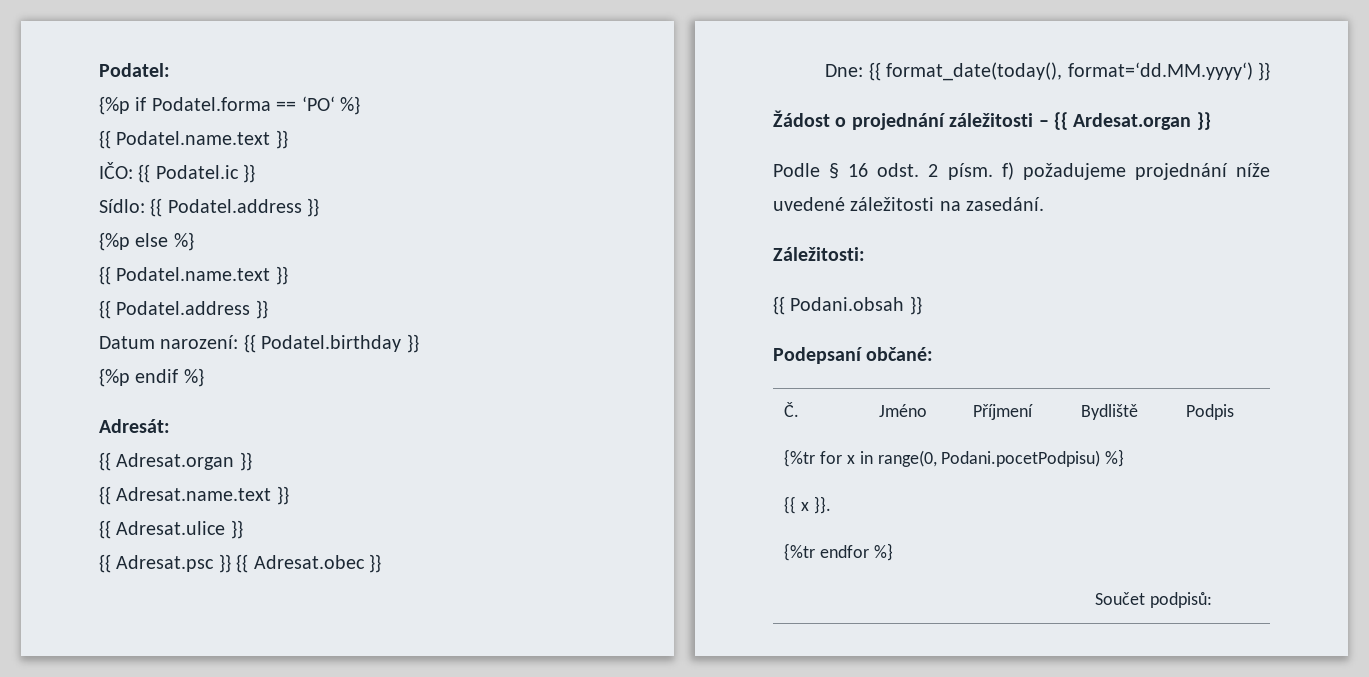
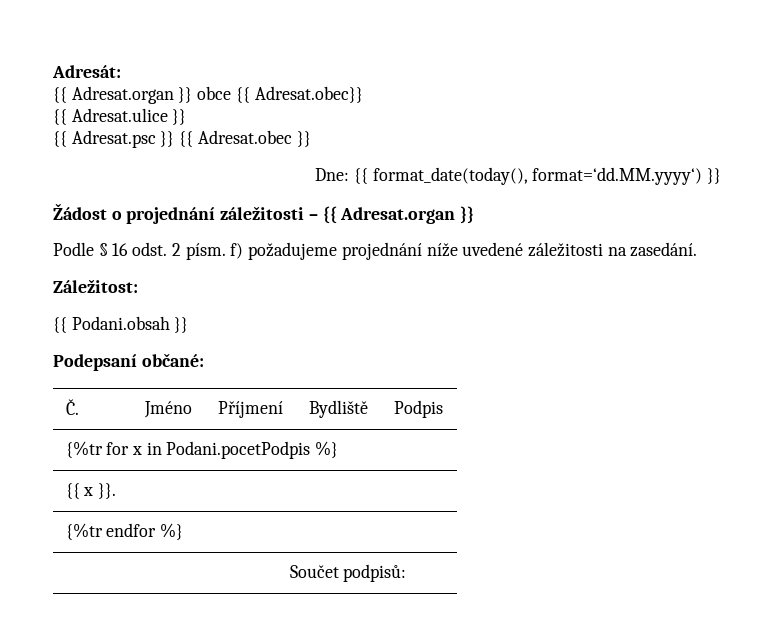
[99,63,170,77] [99,96,360,115] [99,130,288,149] [99,162,256,183] [99,198,320,217] [99,232,194,251] [99,266,288,285] [99,300,268,319] [99,334,419,353] [99,368,204,387] Podatel: // {%p if Podatel.forma == ‘PO‘ %} // {{ Podatel.name.text }} // IČO: {{ Podatel.ic }} // Sídlo: {{ Podatel.address }} // {%p else %} // {{ Podatel.name.text }} // {{ Podatel.address }} // Datum narození: {{ Podatel.birthday }} // {%p endif %} // -> (52, 71) none
[99,486,289,505] // {{ Adresat.name.text }} -> [197,86,363,103] obce {{ Adresat.obec}}
[1073,113,1192,130] Ardesat.organ -> [340,207,456,224] Adresat.organ
[773,247,865,261] Záležitosti: -> [53,279,138,293] Záležitost:
[877,450,1101,467] range(0, Podani.pocetPodpisu) -> [166,441,311,459] Podani.pocetPodpis

